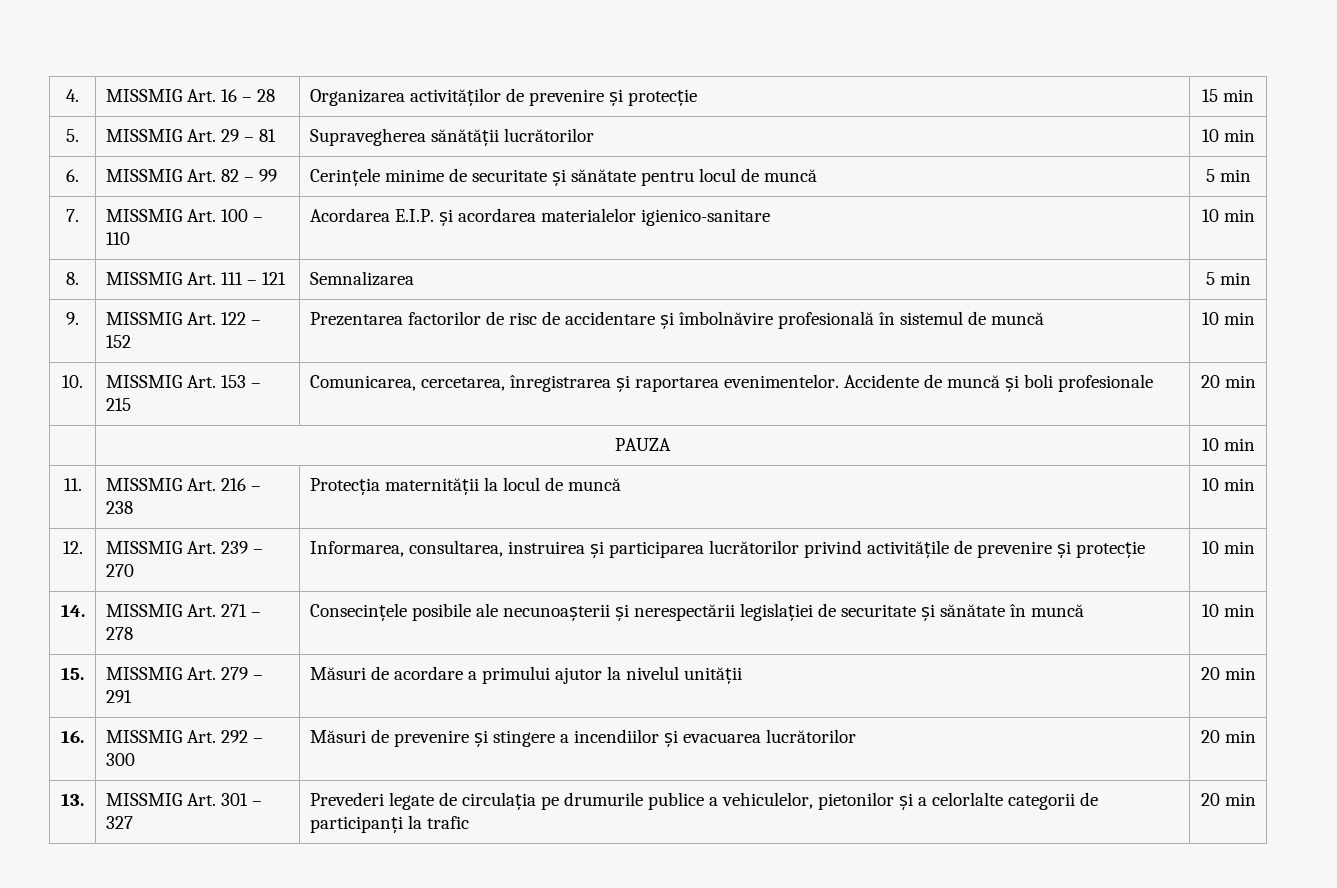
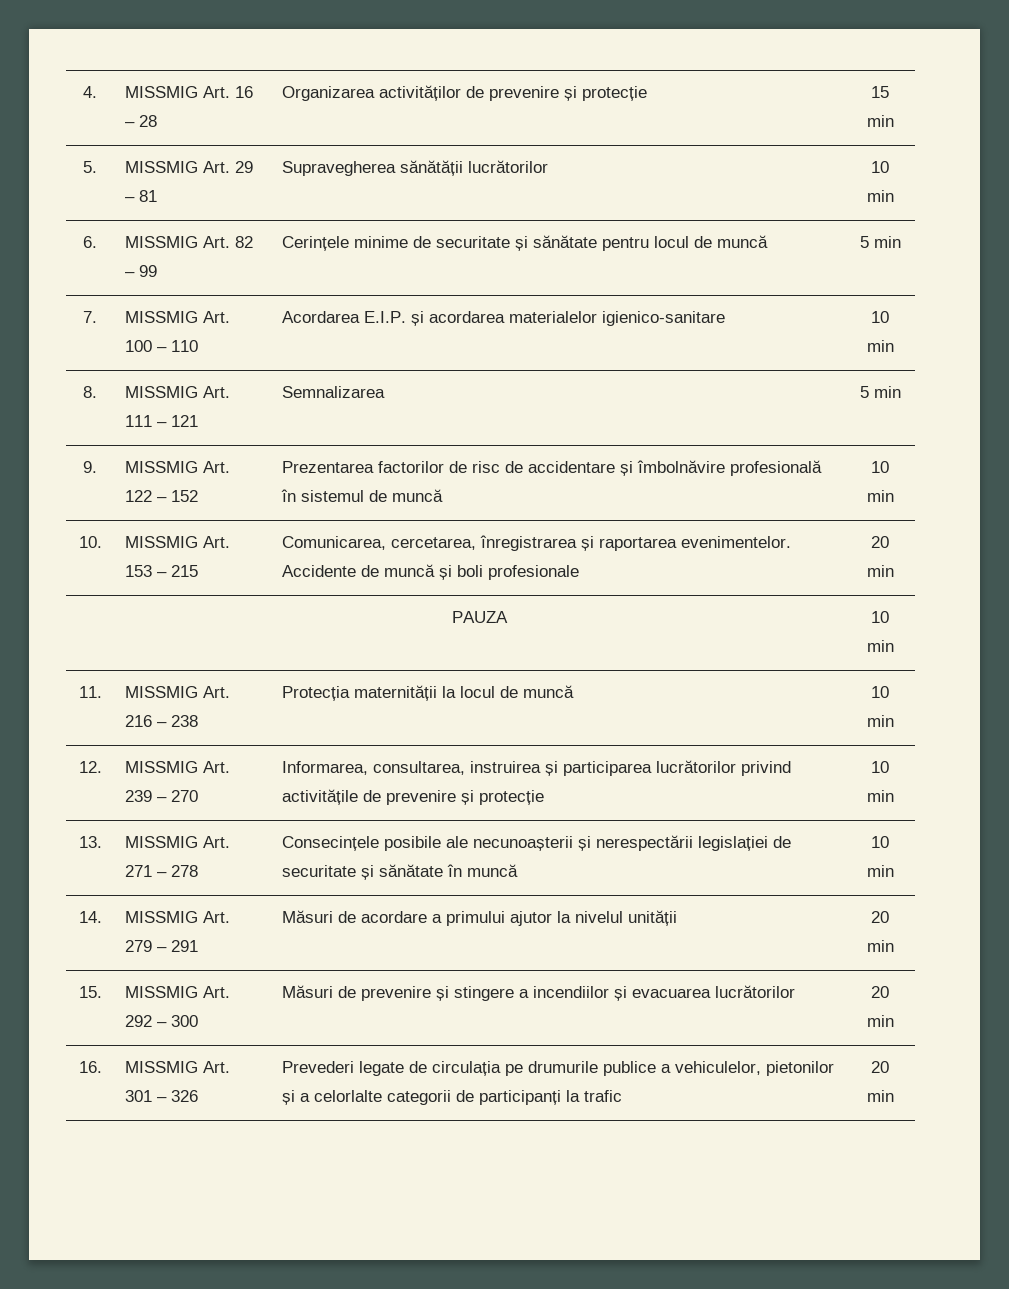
[60,604,85,617] 14. -> [78,836,102,848] 13.
[61,667,84,680] 15. -> [78,911,102,923] 14.
[61,730,84,743] 16. -> [78,986,102,998] 15.
[61,793,84,806] 13. -> [78,1061,102,1073] 16.
[105,816,133,829] 327 -> [170,1090,198,1102] 326

